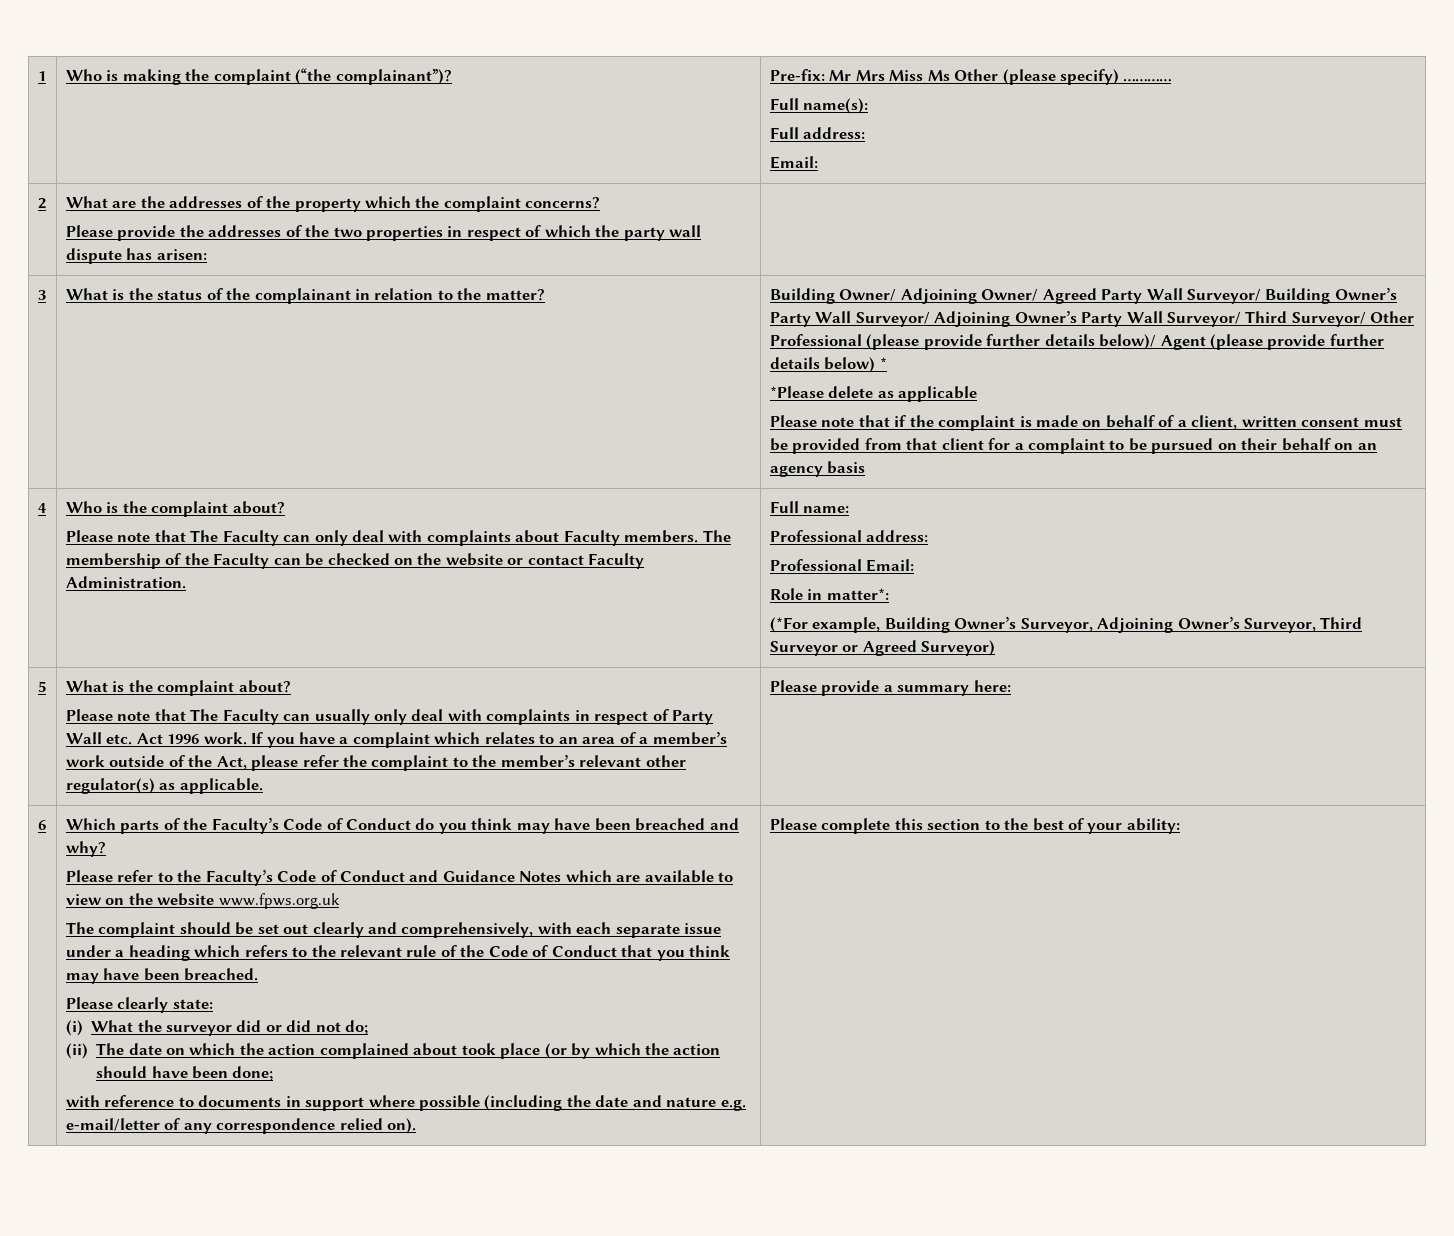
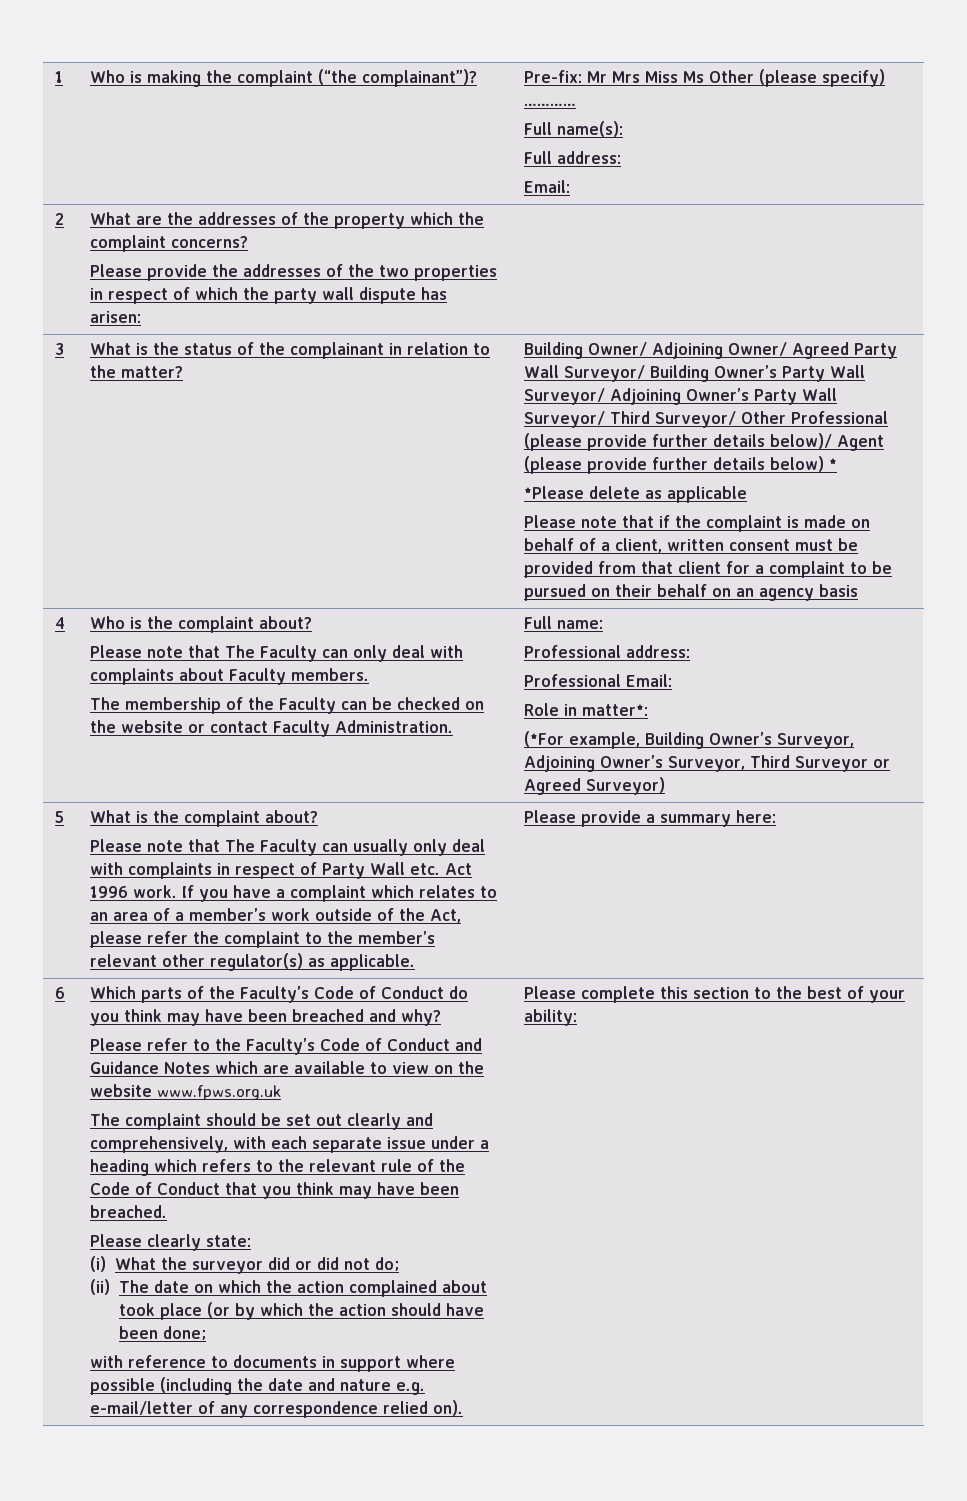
(699, 536) none -> (370, 674) //

